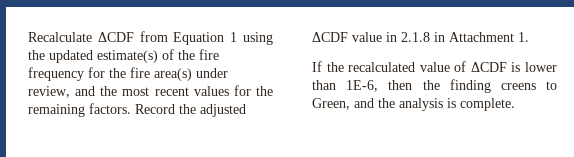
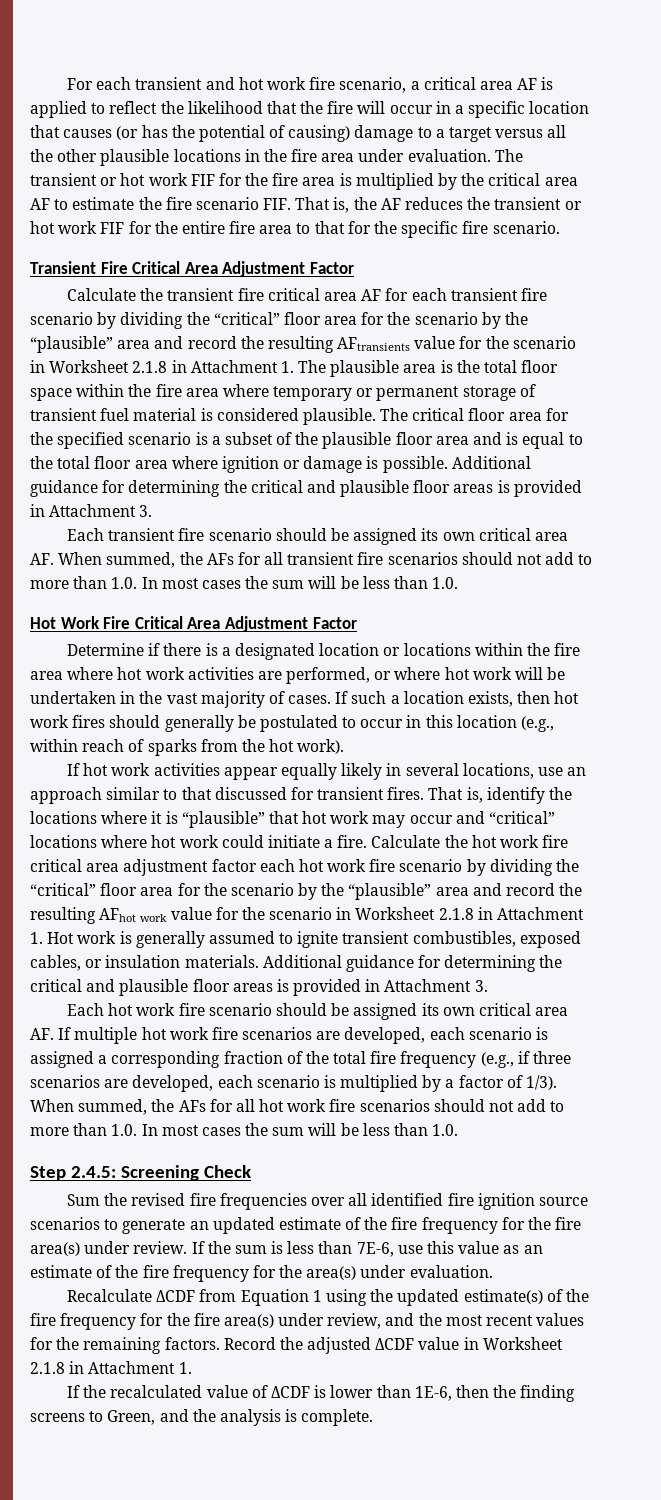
(28, 37) none -> [67,77,554,93] [30,101,590,118] [30,125,567,142] [30,149,523,166] [30,173,578,190] [30,197,582,213] [30,221,560,238] [30,261,354,277] [67,288,547,301] [30,312,529,329] [30,336,576,353] [30,360,559,377] [30,384,536,401] [30,408,569,425] [30,432,583,449] [30,456,531,473] [30,480,582,497] [30,504,153,517] [67,528,568,545] [30,552,593,568] [30,576,459,589] [30,616,357,632] [67,643,581,660] [30,667,566,684] [30,691,580,708] [30,715,555,732] [30,739,345,756] [67,763,587,780] [30,787,573,804] [30,811,556,828] [30,835,569,848] [30,859,580,876] [30,883,583,900] [30,907,585,924] [30,931,581,948] [30,955,563,972] [30,979,488,996] [67,1003,569,1020] [30,1027,549,1044] [30,1051,572,1068] [30,1075,558,1092] [30,1099,565,1115] [30,1123,459,1136] [30,1165,252,1181] [67,1193,588,1210] [30,1217,582,1234] [30,1241,543,1257] [30,1265,493,1282] For each transient and hot work fire scenario, a critical area AF is applied to reflect the likelihood that the fire will occur in a specific location that causes (or has the potential of causing) damage to a target versus all the other plausible locations in the fire area under evaluation. The transient or hot work FIF for the fire area is multiplied by the critical area AF to estimate the fire scenario FIF. That is, the AF reduces the transient or hot work FIF for the entire fire area to that for the specific fire scenario. // Transient Fire Critical Area Adjustment Factor // Calculate the transient fire critical area AF for each transient fire scenario by dividing the “critical” floor area for the scenario by the “plausible” area and record the resulting AFtransients value for the scenario in Worksheet 2.1.8 in Attachment 1. The plausible area is the total floor space within the fire area where temporary or permanent storage of transient fuel material is considered plausible. The critical floor area for the specified scenario is a subset of the plausible floor area and is equal to the total floor area where ignition or damage is possible. Additional guidance for determining the critical and plausible floor areas is provided in Attachment 3. // Each transient fire scenario should be assigned its own critical area AF. When summed, the AFs for all transient fire scenarios should not add to more than 1.0. In most cases the sum will be less than 1.0. // Hot Work Fire Critical Area Adjustment Factor // Determine if there is a designated location or locations within the fire area where hot work activities are performed, or where hot work will be undertaken in the vast majority of cases. If such a location exists, then hot work fires should generally be postulated to occur in this location (e.g., within reach of sparks from the hot work). // If hot work activities appear equally likely in several locations, use an approach similar to that discussed for transient fires. That is, identify the locations where it is “plausible” that hot work may occur and “critical” locations where hot work could initiate a fire. Calculate the hot work fire critical area adjustment factor each hot work fire scenario by dividing the “critical” floor area for the scenario by the “plausible” area and record the resulting AFhot work value for the scenario in Worksheet 2.1.8 in Attachment 1. Hot work is generally assumed to ignite transient combustibles, exposed cables, or insulation materials. Additional guidance for determining the critical and plausible floor areas is provided in Attachment 3. // Each hot work fire scenario should be assigned its own critical area AF. If multiple hot work fire scenarios are developed, each scenario is assigned a corresponding fraction of the total fire frequency (e.g., if three scenarios are developed, each scenario is multiplied by a factor of 1/3). When summed, the AFs for all hot work fire scenarios should not add to more than 1.0. In most cases the sum will be less than 1.0. // Step 2.4.5: Screening Check // Sum the revised fire frequencies over all identified fire ignition source scenarios to generate an updated estimate of the fire frequency for the fire area(s) under review. If the sum is less than 7E-6, use this value as an estimate of the fire frequency for the area(s) under evaluation. //
(397, 37) none -> [482,1337,563,1350] Worksheet
[500,83,536,90] creens -> [30,1413,85,1422] screens

